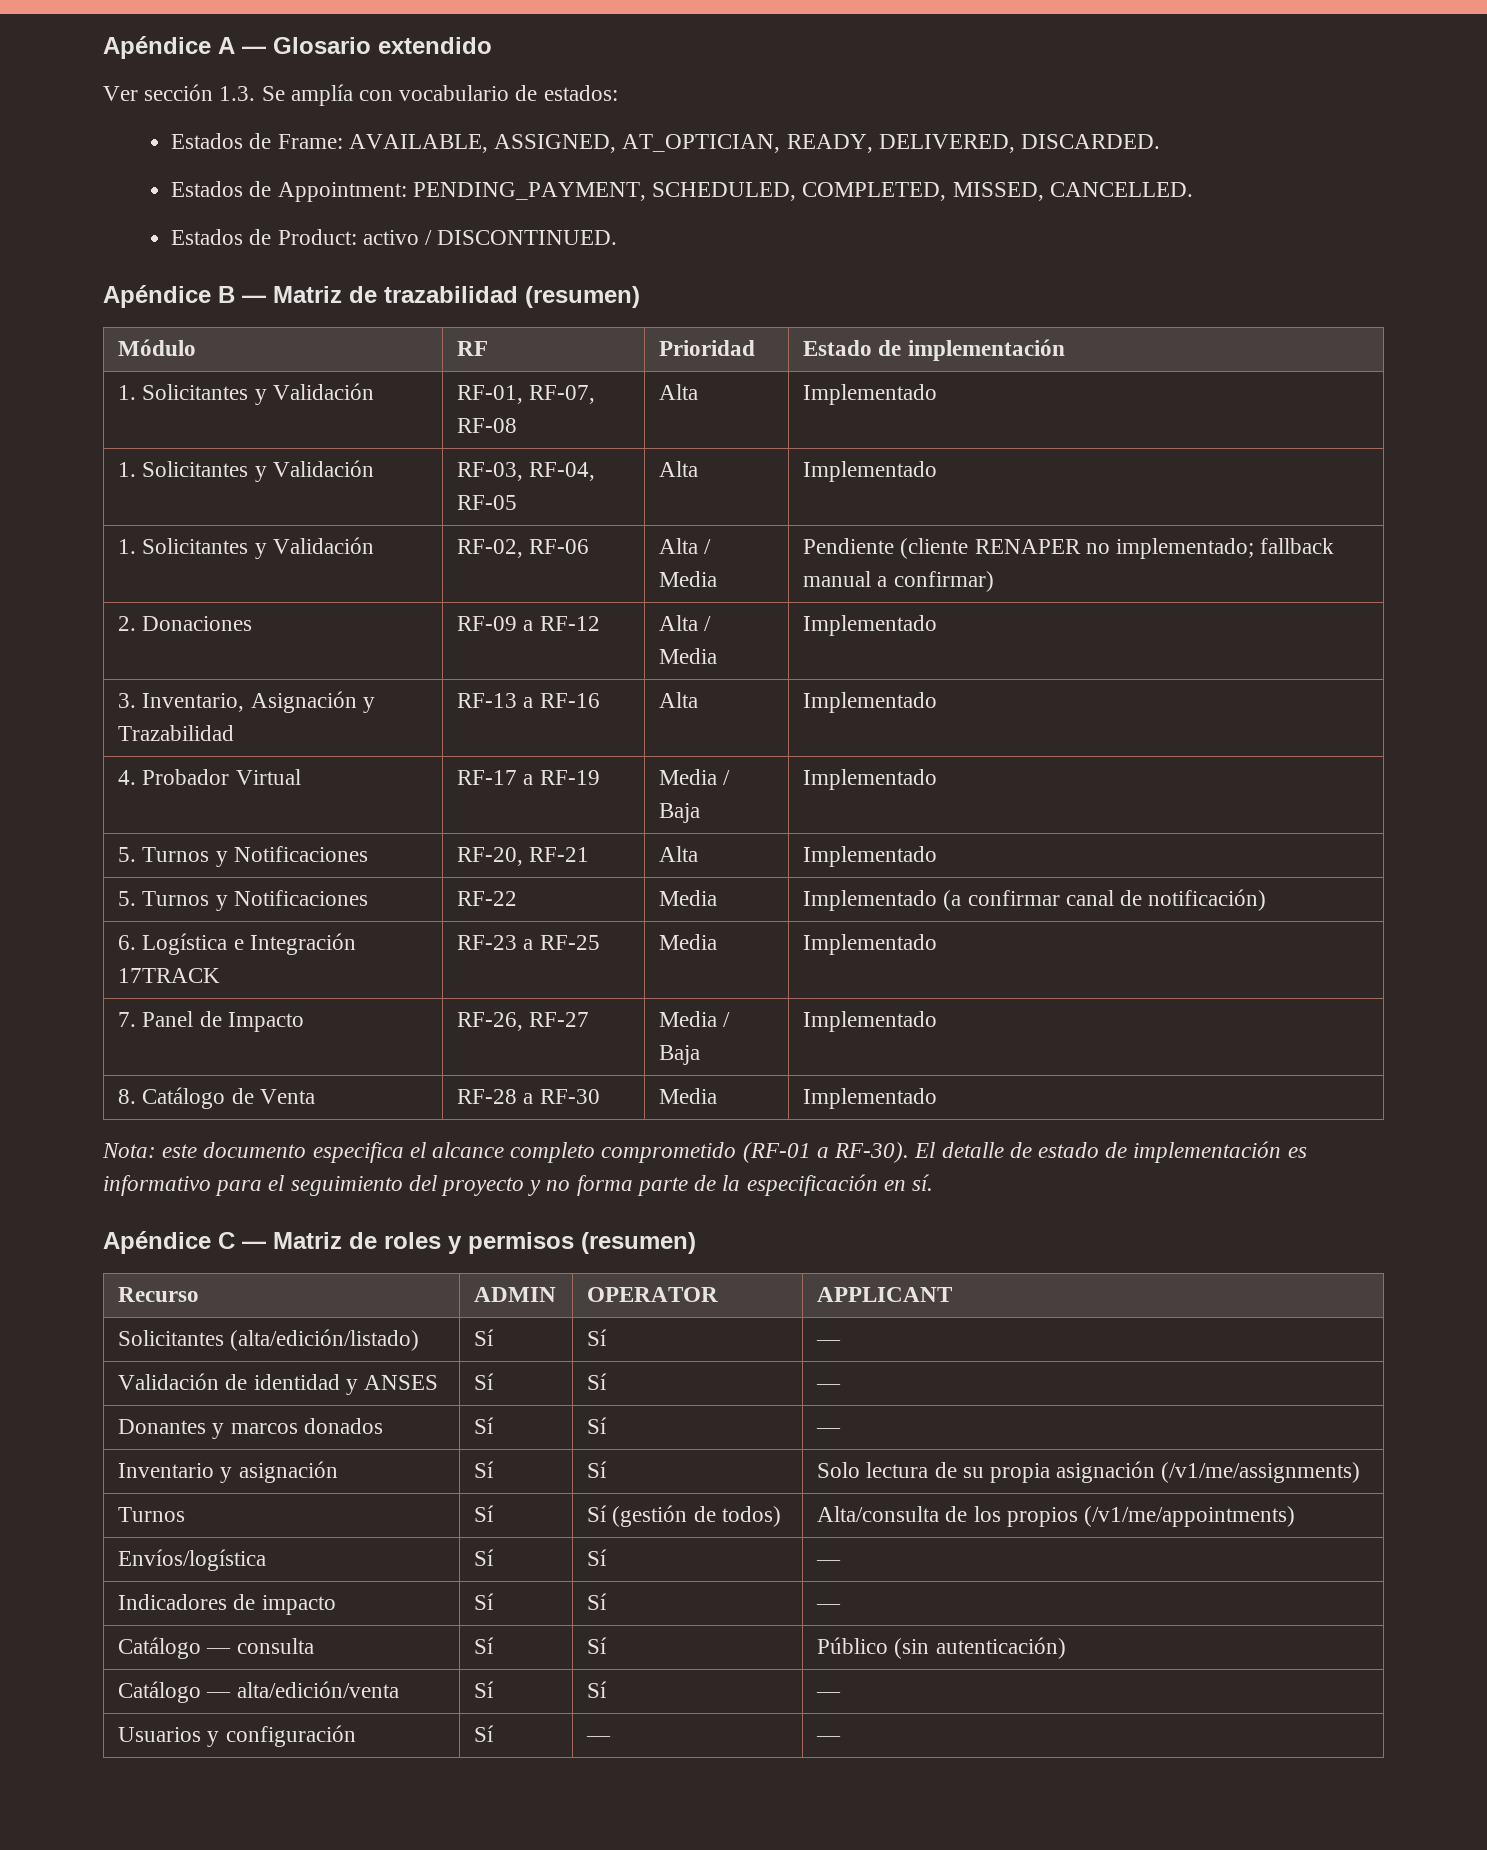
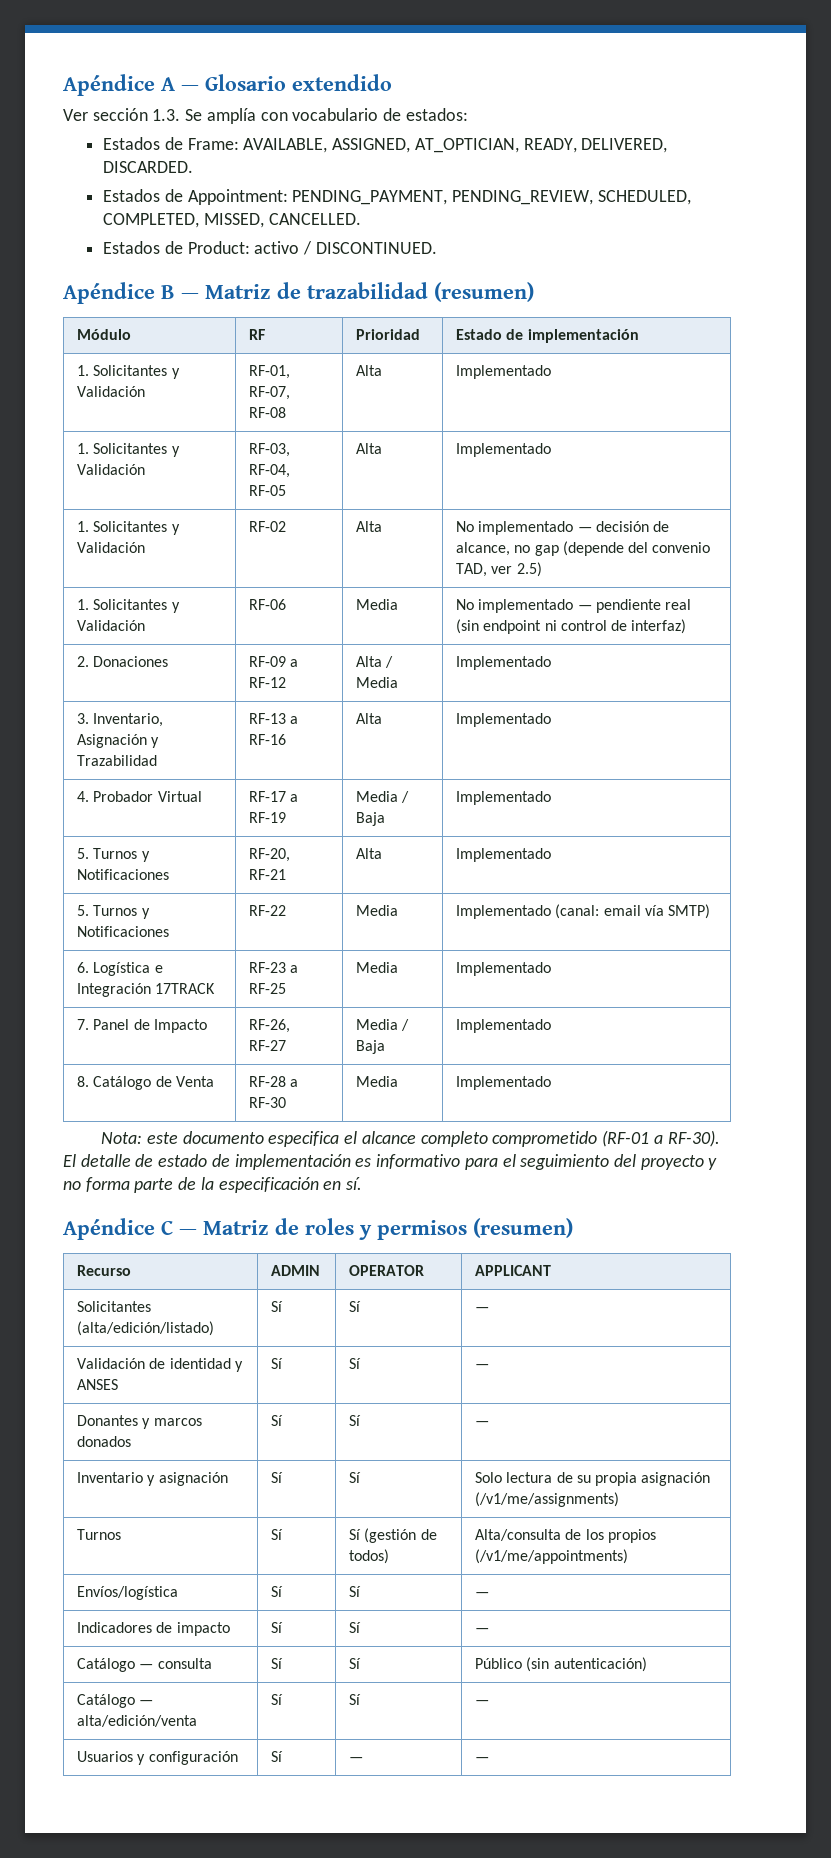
(646, 191) none -> [452,190,594,205] PENDING_REVIEW,
[457,539,524,558] RF-02, -> [248,521,286,532] [355,521,382,532] [455,521,670,535] [455,541,711,556] [455,562,542,577] [76,599,180,613] [76,620,145,631] RF-02 | Alta | No implementado — decisión de alcance, no gap (depende del convenio TAD, ver 2.5) // 1. Solicitantes y Validación |
[659,538,712,554] [659,571,718,587] [803,538,1335,559] [803,571,994,592] Alta / Media | Pendiente (cliente RENAPER no implementado; fallback manual a confirmar) -> [355,599,398,610] [455,599,692,613] [455,619,687,634] Media | No implementado — pendiente real (sin endpoint ni control de interfaz)
[943,889,1267,911] (a confirmar canal de notificación) -> [555,904,711,919] (canal: email vía SMTP)

